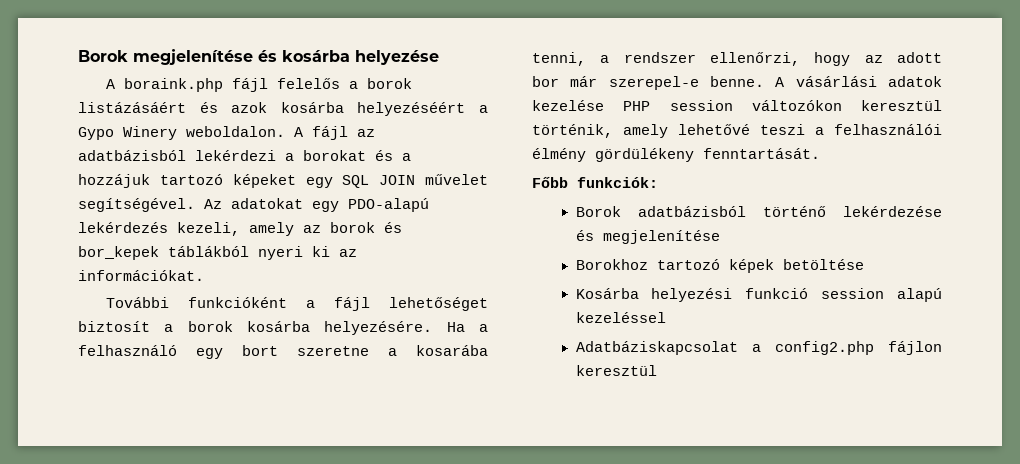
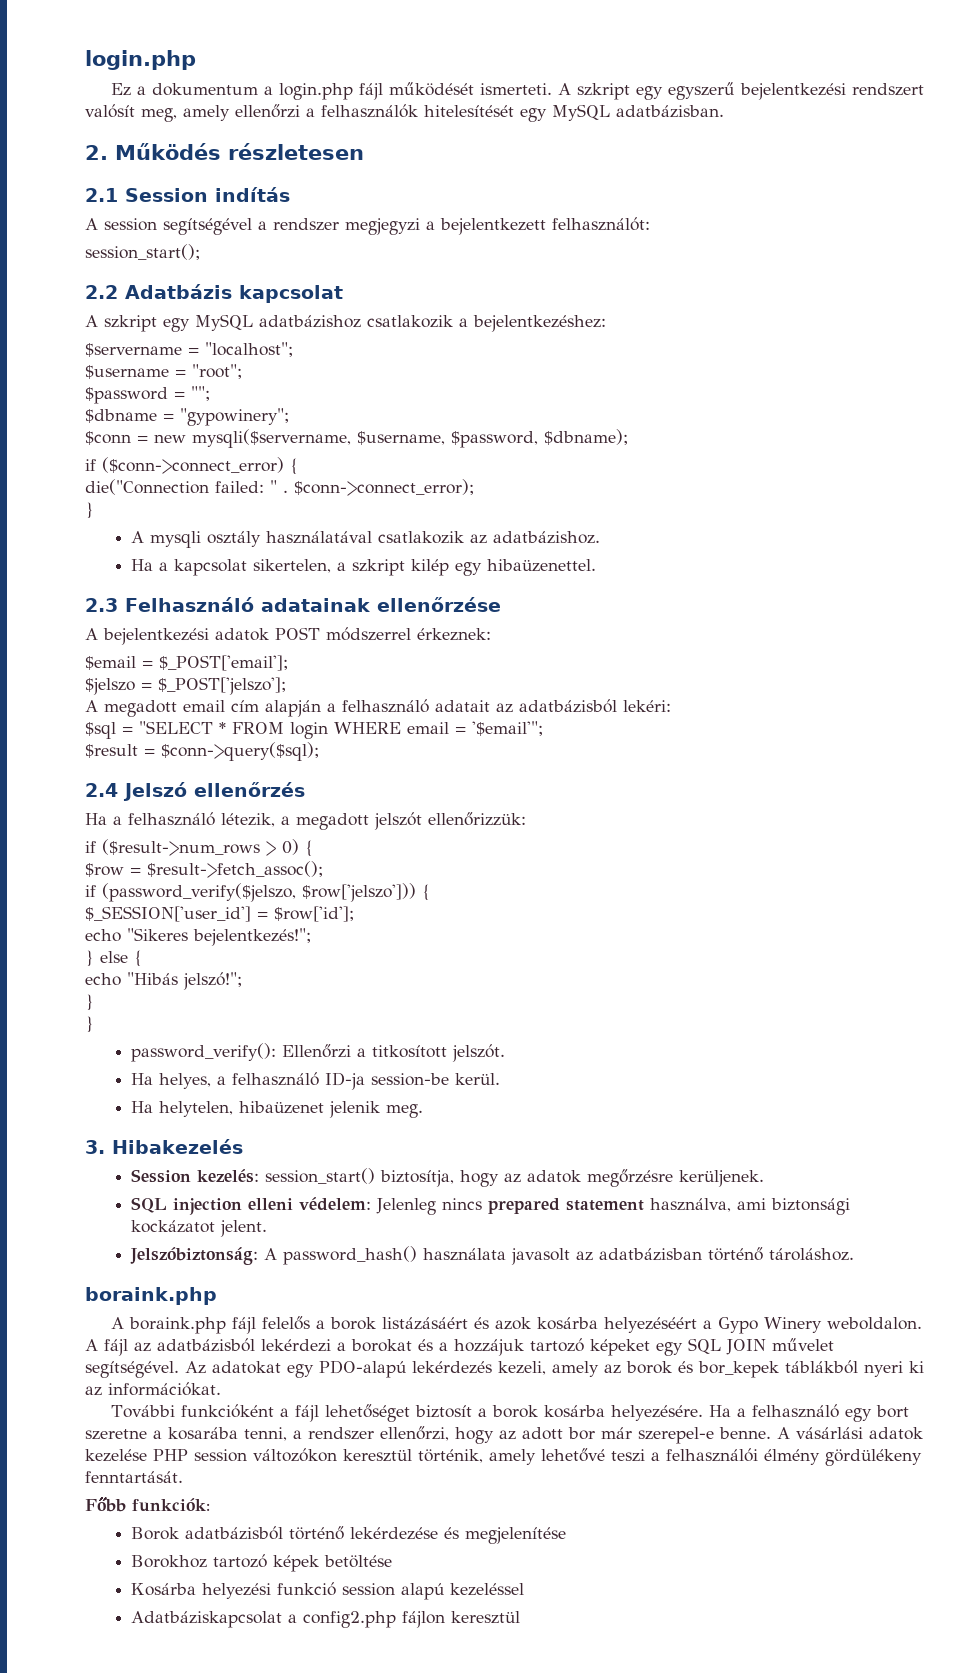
[78,49,439,65] Borok megjelenítése és kosárba helyezése -> [85,50,196,70] [111,82,925,100] [85,104,724,122] [85,143,364,160] [85,187,290,202] [85,217,650,235] [85,244,200,260] [85,284,343,303] [85,314,606,332] [85,342,293,357] [85,364,242,379] [85,386,210,404] [85,408,289,426] [85,429,628,448] [85,457,299,475] [85,479,474,496] [85,502,94,519] [131,531,601,548] [131,559,597,576] [85,597,501,612] [85,627,491,645] [85,655,288,671] [85,677,286,695] [85,699,671,717] [85,721,543,739] [85,742,319,761] [85,782,305,801] [85,812,526,830] [85,839,314,857] [85,861,323,878] [85,883,431,902] [85,906,354,922] [85,928,311,946] [85,950,143,967] [85,972,242,990] [85,994,94,1011] [85,1016,94,1033] [131,1043,506,1062] [131,1072,501,1090] [131,1101,424,1118] [85,1139,243,1154] [131,1168,765,1187] [131,1197,851,1215] [131,1220,268,1237] [130,1246,855,1265] [85,1287,217,1305] login.php // Ez a dokumentum a login.php fájl működését ismerteti. A szkript egy egyszerű bejelentkezési rendszert valósít meg, amely ellenőrzi a felhasználók hitelesítését egy MySQL adatbázisban. // 2. Működés részletesen // 2.1 Session indítás // A session segítségével a rendszer megjegyzi a bejelentkezett felhasználót: // session_start(); // 2.2 Adatbázis kapcsolat // A szkript egy MySQL adatbázishoz csatlakozik a bejelentkezéshez: // $servername = "localhost"; // $username = "root"; // $password = ""; // $dbname = "gypowinery"; // $conn = new mysqli($servername, $username, $password, $dbname); // if ($conn->connect_error) { // die("Connection failed: " . $conn->connect_error); // } // A mysqli osztály használatával csatlakozik az adatbázishoz. // Ha a kapcsolat sikertelen, a szkript kilép egy hibaüzenettel. // 2.3 Felhasználó adatainak ellenőrzése // A bejelentkezési adatok POST módszerrel érkeznek: // $email = $_POST['email']; // $jelszo = $_POST['jelszo']; // A megadott email cím alapján a felhasználó adatait az adatbázisból lekéri: // $sql = "SELECT * FROM login WHERE email = '$email'"; // $result = $conn->query($sql); // 2.4 Jelszó ellenőrzés // Ha a felhasználó létezik, a megadott jelszót ellenőrizzük: // if ($result->num_rows > 0) { // $row = $result->fetch_assoc(); // if (password_verify($jelszo, $row['jelszo'])) { // $_SESSION['user_id'] = $row['id']; // echo "Sikeres bejelentkezés!"; // } else { // echo "Hibás jelszó!"; // } // } // password_verify(): Ellenőrzi a titkosított jelszót. // Ha helyes, a felhasználó ID-ja session-be kerül. // Ha helytelen, hibaüzenet jelenik meg. // 3. Hibakezelés // Session kezelés: session_start() biztosítja, hogy az adatok megőrzésre kerüljenek. // SQL injection elleni védelem: Jelenleg nincs prepared statement használva, ami biztonsági kockázatot jelent. // Jelszóbiztonság: A password_hash() használata javasolt az adatbázisban történő tároláshoz. // boraink.php

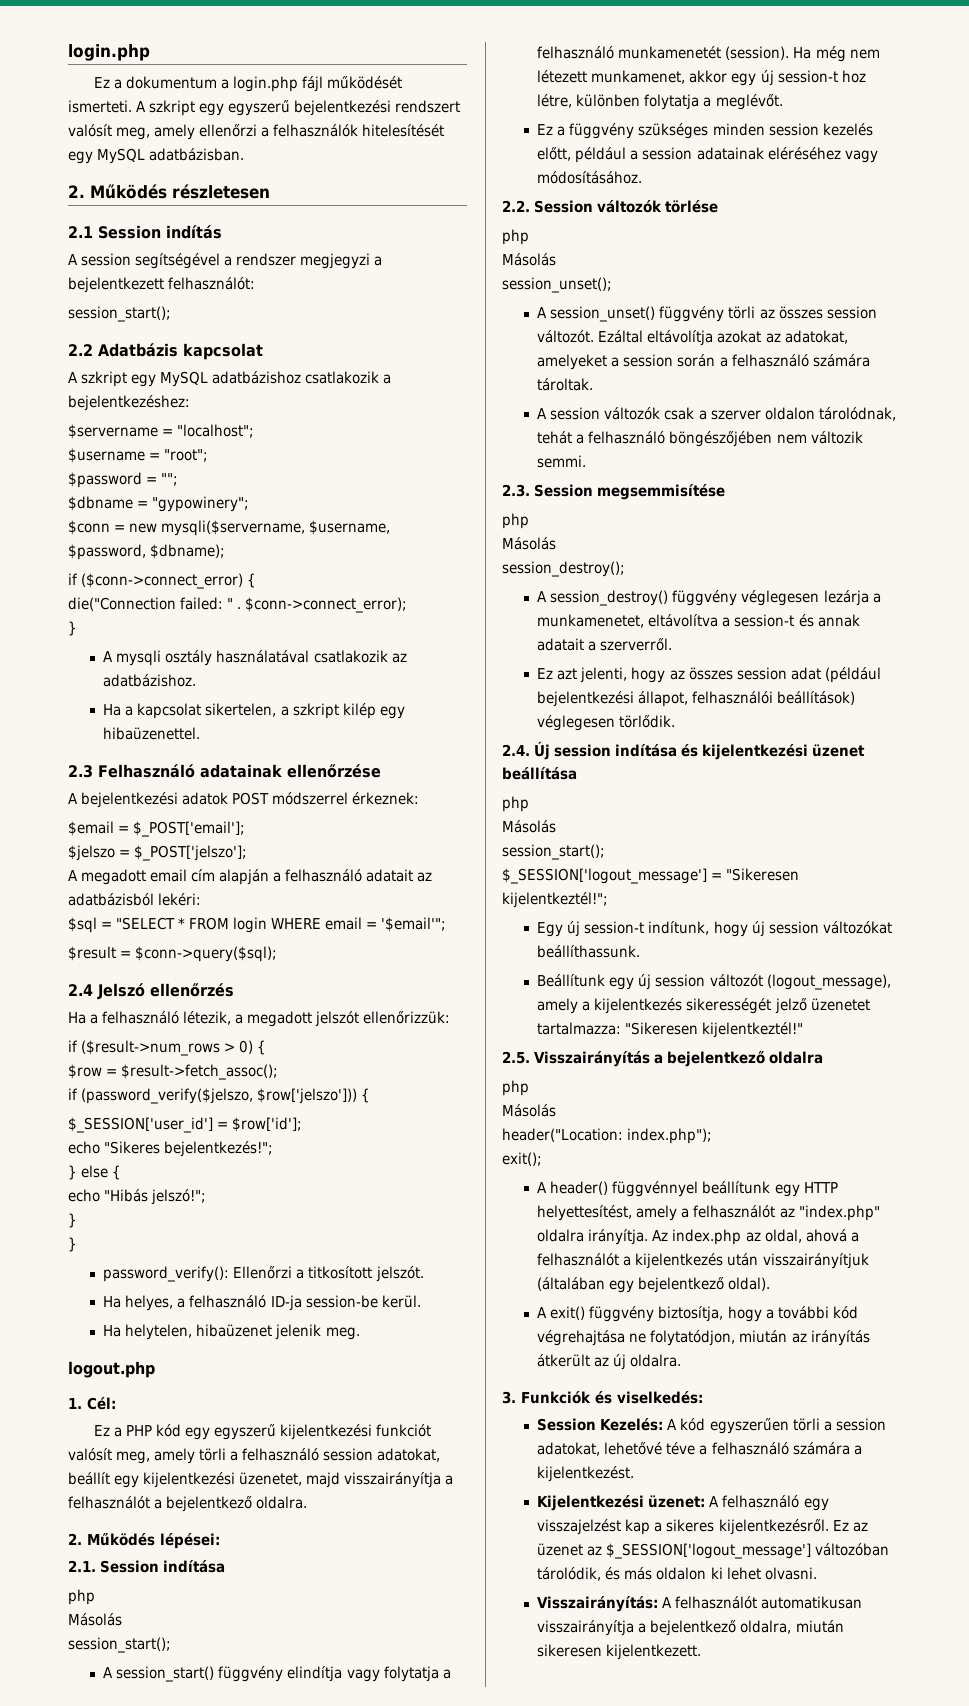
[85,1139,243,1154] [131,1168,765,1187] [131,1197,851,1215] [131,1220,268,1237] [130,1246,855,1265] [85,1287,217,1305] [111,1316,923,1334] [85,1338,834,1356] [85,1360,924,1378] [85,1382,221,1396] [111,1404,910,1422] [85,1426,923,1444] [85,1448,922,1466] [85,1471,183,1483] [85,1497,210,1512] [131,1526,567,1544] [131,1554,393,1572] [131,1582,525,1600] [131,1611,521,1628] 3. Hibakezelés // Session kezelés: session_start() biztosítja, hogy az adatok megőrzésre kerüljenek. // SQL injection elleni védelem: Jelenleg nincs prepared statement használva, ami biztonsági kockázatot jelent. // Jelszóbiztonság: A password_hash() használata javasolt az adatbázisban történő tároláshoz. // boraink.php // A boraink.php fájl felelős a borok listázásáért és azok kosárba helyezéséért a Gypo Winery weboldalon. A fájl az adatbázisból lekérdezi a borokat és a hozzájuk tartozó képeket egy SQL JOIN művelet segítségével. Az adatokat egy PDO-alapú lekérdezés kezeli, amely az borok és bor_kepek táblákból nyeri ki az információkat. // További funkcióként a fájl lehetőséget biztosít a borok kosárba helyezésére. Ha a felhasználó egy bort szeretne a kosarába tenni, a rendszer ellenőrzi, hogy az adott bor már szerepel-e benne. A vásárlási adatok kezelése PHP session változókon keresztül történik, amely lehetővé teszi a felhasználói élmény gördülékeny fenntartását. // Főbb funkciók: // Borok adatbázisból történő lekérdezése és megjelenítése // Borokhoz tartozó képek betöltése // Kosárba helyezési funkció session alapú kezeléssel // Adatbáziskapcsolat a config2.php fájlon keresztül -> [68,1361,155,1378] [68,1397,116,1410] [93,1424,432,1440] [68,1448,441,1464] [68,1472,454,1488] [68,1496,308,1512] [68,1533,220,1549] [68,1560,226,1573] [68,1589,95,1605] [68,1613,122,1626] [68,1637,171,1653] [103,1666,451,1682] [537,46,880,62] [537,70,866,86] [537,94,783,110] [537,123,873,139] [537,147,878,163] [537,171,643,184] [502,200,719,213] [502,229,529,245] [502,253,556,266] [502,277,612,293] [537,306,877,322] [537,330,848,346] [537,354,870,370] [537,378,594,391] [537,407,896,421] [537,431,863,447] [537,455,587,468] [502,484,726,500] [502,513,529,529] [502,537,556,550] [502,561,625,577] [537,590,881,606] [537,614,860,628] [537,638,673,651] [537,667,881,683] [537,691,856,707] [537,715,676,731] [502,741,866,760] [502,767,577,780] [502,796,529,812] [502,820,556,833] [502,844,605,860] [502,868,800,884] [502,892,608,908] [537,921,892,937] [537,945,641,958] [537,974,891,990] [537,998,870,1014] [537,1022,804,1038] [502,1051,824,1067] [502,1080,529,1096] [502,1104,556,1117] [502,1128,713,1144] [502,1152,542,1166] [537,1181,838,1197] [537,1205,880,1221] [537,1229,859,1245] [537,1253,869,1269] [537,1277,771,1293] [537,1306,858,1322] [537,1330,870,1346] [537,1354,682,1370] [502,1391,703,1404] [537,1418,886,1434] [537,1442,862,1456] [537,1466,635,1482] [537,1495,829,1511] [537,1519,868,1535] [537,1543,890,1559] [537,1567,817,1581] [537,1596,863,1612] [537,1620,844,1636] [537,1644,702,1660] logout.php // 1. Cél: // Ez a PHP kód egy egyszerű kijelentkezési funkciót valósít meg, amely törli a felhasználó session adatokat, beállít egy kijelentkezési üzenetet, majd visszairányítja a felhasználót a bejelentkező oldalra. // 2. Működés lépései: // 2.1. Session indítása // php // Másolás // session_start(); // A session_start() függvény elindítja vagy folytatja a felhasználó munkamenetét (session). Ha még nem létezett munkamenet, akkor egy új session-t hoz létre, különben folytatja a meglévőt. // Ez a függvény szükséges minden session kezelés előtt, például a session adatainak eléréséhez vagy módosításához. // 2.2. Session változók törlése // php // Másolás // session_unset(); // A session_unset() függvény törli az összes session változót. Ezáltal eltávolítja azokat az adatokat, amelyeket a session során a felhasználó számára tároltak. // A session változók csak a szerver oldalon tárolódnak, tehát a felhasználó böngészőjében nem változik semmi. // 2.3. Session megsemmisítése // php // Másolás // session_destroy(); // A session_destroy() függvény véglegesen lezárja a munkamenetet, eltávolítva a session-t és annak adatait a szerverről. // Ez azt jelenti, hogy az összes session adat (például bejelentkezési állapot, felhasználói beállítások) véglegesen törlődik. // 2.4. Új session indítása és kijelentkezési üzenet beállítása // php // Másolás // session_start(); // $_SESSION['logout_message'] = "Sikeresen kijelentkeztél!"; // Egy új session-t indítunk, hogy új session változókat beállíthassunk. // Beállítunk egy új session változót (logout_message), amely a kijelentkezés sikerességét jelző üzenetet tartalmazza: "Sikeresen kijelentkeztél!" // 2.5. Visszairányítás a bejelentkező oldalra // php // Másolás // header("Location: index.php"); // exit(); // A header() függvénnyel beállítunk egy HTTP helyettesítést, amely a felhasználót az "index.php" oldalra irányítja. Az index.php az oldal, ahová a felhasználót a kijelentkezés után visszairányítjuk (általában egy bejelentkező oldal). // A exit() függvény biztosítja, hogy a további kód végrehajtása ne folytatódjon, miután az irányítás átkerült az új oldalra. // 3. Funkciók és viselkedés: // Session Kezelés: A kód egyszerűen törli a session adatokat, lehetővé téve a felhasználó számára a kijelentkezést. // Kijelentkezési üzenet: A felhasználó egy visszajelzést kap a sikeres kijelentkezésről. Ez az üzenet az $_SESSION['logout_message'] változóban tárolódik, és más oldalon ki lehet olvasni. // Visszairányítás: A felhasználót automatikusan visszairányítja a bejelentkező oldalra, miután sikeresen kijelentkezett.

